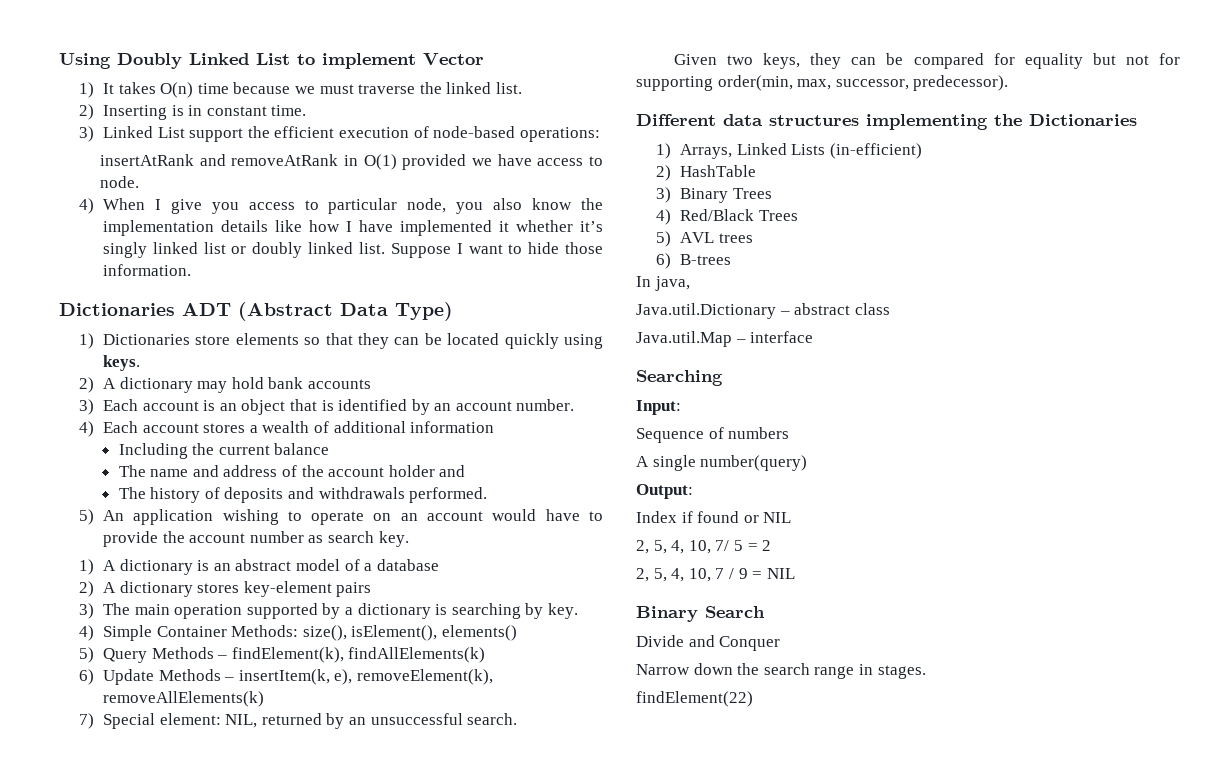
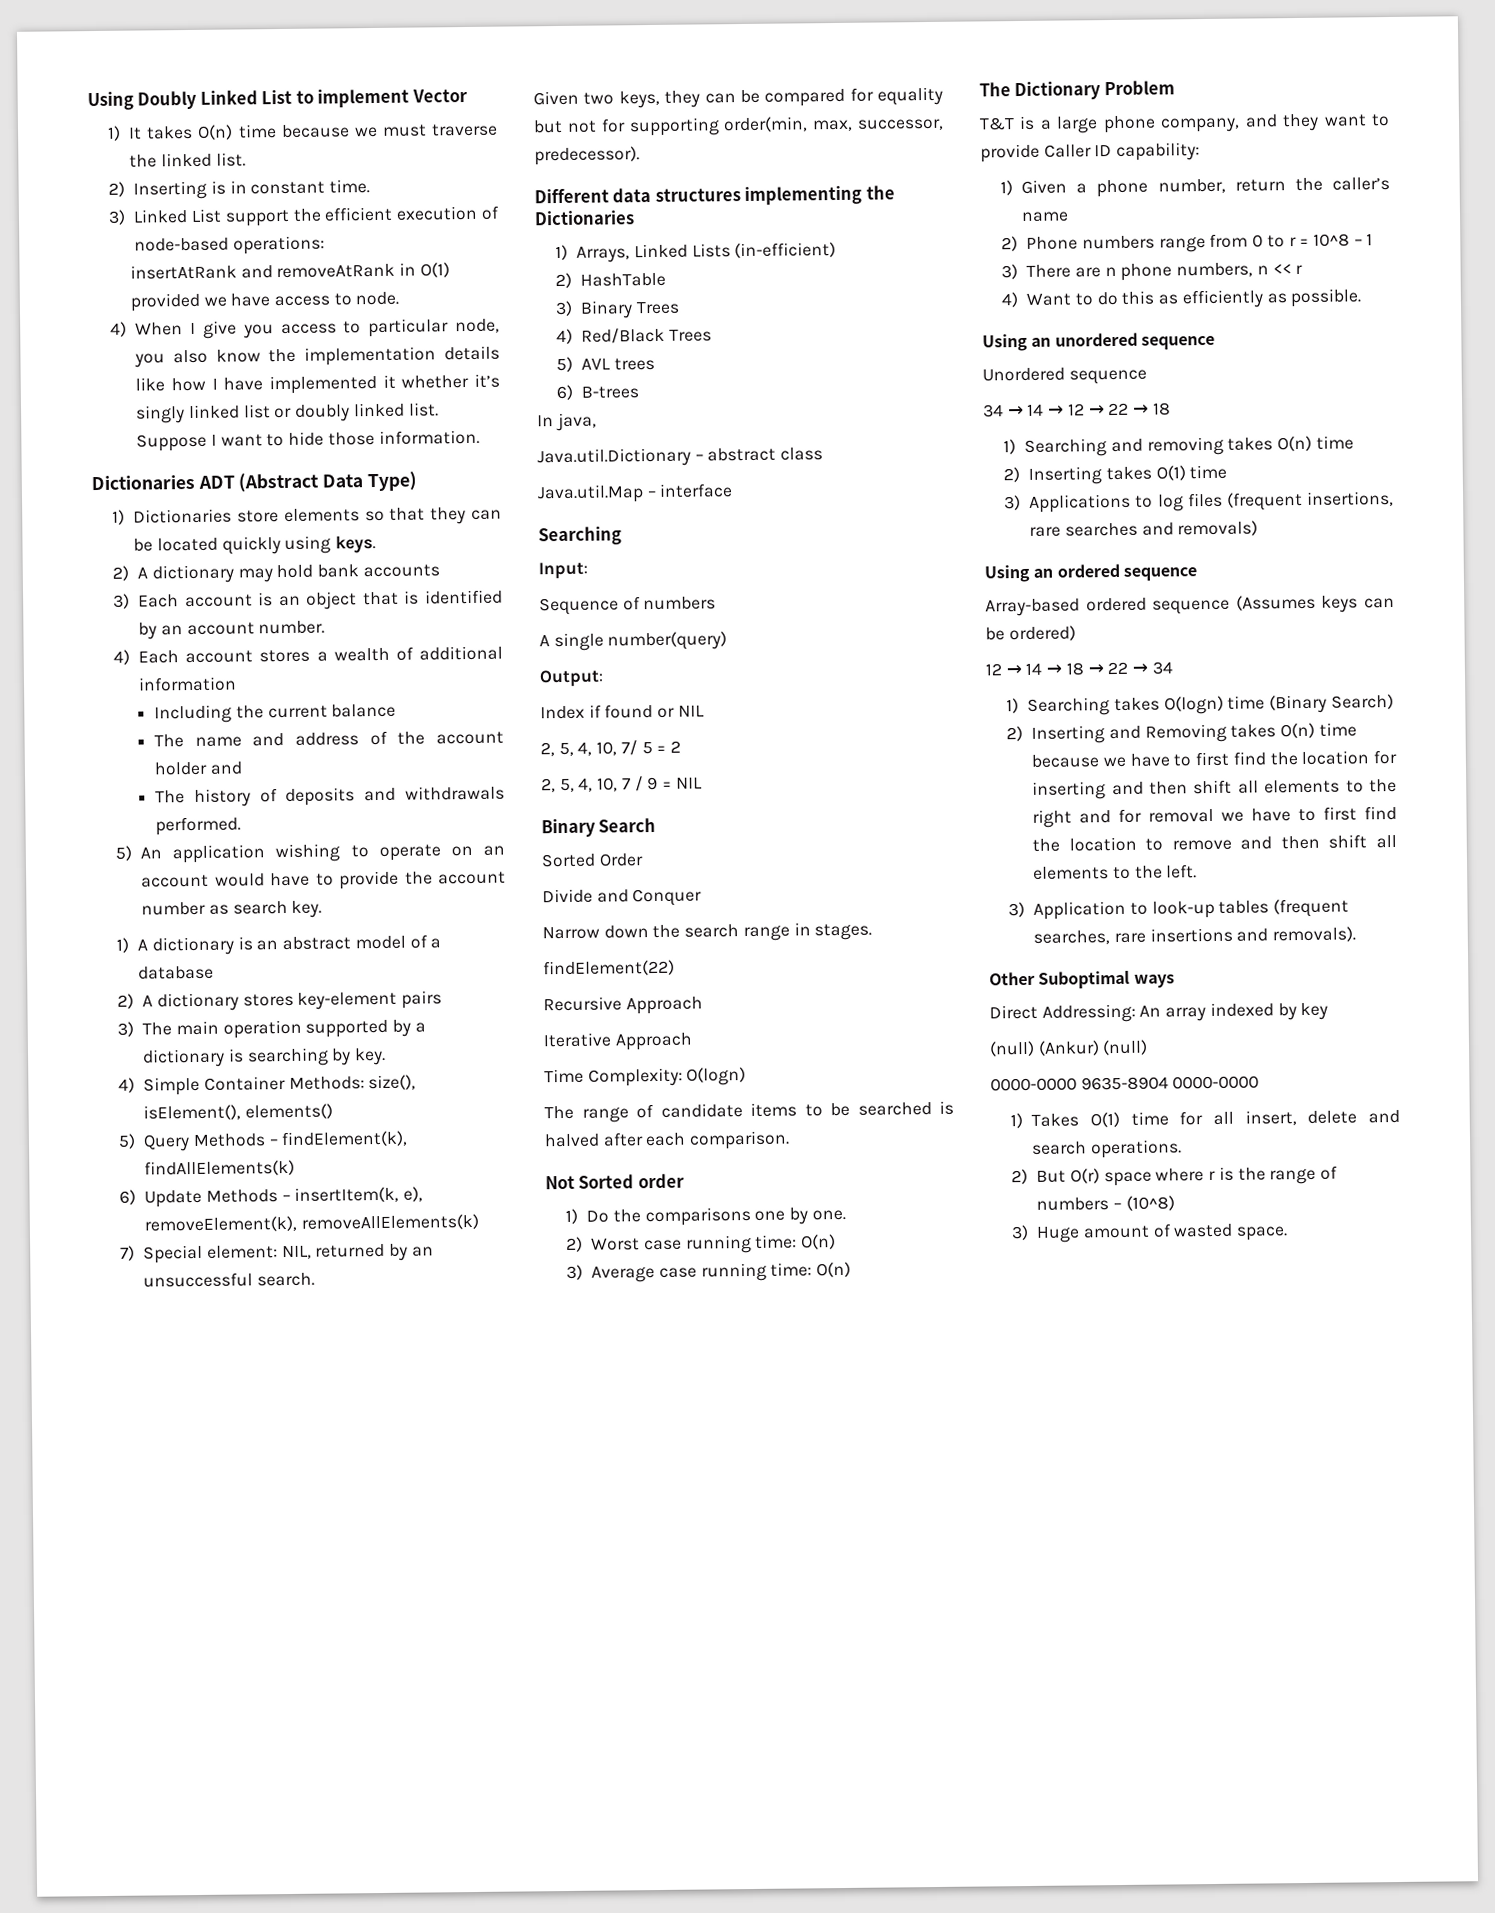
(765, 612) none -> [541,853,644,868] // Sorted Order
(753, 699) none -> [543,996,703,1015] [543,1032,693,1051] [544,1067,747,1087] [544,1100,954,1123] [544,1130,791,1150] [545,1173,685,1190] [565,1206,846,1227] [566,1234,837,1254] [566,1261,852,1283] [979,80,1175,101] [979,113,1390,134] [980,142,1201,163] [1000,177,1390,198] [1021,211,1070,222] [1001,233,1374,253] [1001,262,1304,281] [1001,288,1363,309] [982,332,1215,352] [982,367,1147,385] [983,402,1171,418] [1003,435,1354,457] [1003,464,1228,485] [1004,490,1394,513] [1029,520,1259,537] [984,563,1197,583] [985,594,1395,617] [985,625,1076,642] [985,661,1173,676] [1006,693,1394,716] [1006,722,1357,744] [1031,749,1397,768] [1032,778,1397,800] [1032,805,1397,828] [1032,834,1397,852] [1033,864,1198,880] [1008,898,1350,920] [1033,926,1357,945] [989,970,1175,989] [989,1002,1329,1023] [989,1039,1149,1057] [990,1075,1260,1092] [1010,1109,1400,1129] [1032,1139,1182,1159] [1011,1165,1338,1187] [1036,1195,1175,1211] [1011,1223,1289,1243] // Recursive Approach // Iterative Approach // Time Complexity: O(logn) // The range of candidate items to be searched is halved after each comparison. // Not Sorted order // 1) Do the comparisons one by one. // 2) Worst case running time: O(n) // 3) Average case running time: O(n) // The Dictionary Problem // T&T is a large phone company, and they want to provide Caller ID capability: // 1) Given a phone number, return the caller’s name // 2) Phone numbers range from 0 to r = 10^8 – 1 // 3) There are n phone numbers, n << r // 4) Want to do this as efficiently as possible. // Using an unordered sequence // Unordered sequence // 34 → 14 → 12 → 22 → 18 // 1) Searching and removing takes O(n) time // 2) Inserting takes O(1) time // 3) Applications to log files (frequent insertions, rare searches and removals) // Using an ordered sequence // Array-based ordered sequence (Assumes keys can be ordered) // 12 → 14 → 18 → 22 → 34 // 1) Searching takes O(logn) time (Binary Search) // 2) Inserting and Removing takes O(n) time because we have to first find the location for inserting and then shift all elements to the right and for removal we have to first find the location to remove and then shift all elements to the left. // 3) Application to look-up tables (frequent searches, rare insertions and removals). // Other Suboptimal ways // Direct Addressing: An array indexed by key // (null) (Ankur) (null) // 0000-0000 9635-8904 0000-0000 // 1) Takes O(1) time for all insert, delete and search operations. // 2) But O(r) space where r is the range of numbers – (10^8) // 3) Huge amount of wasted space.

